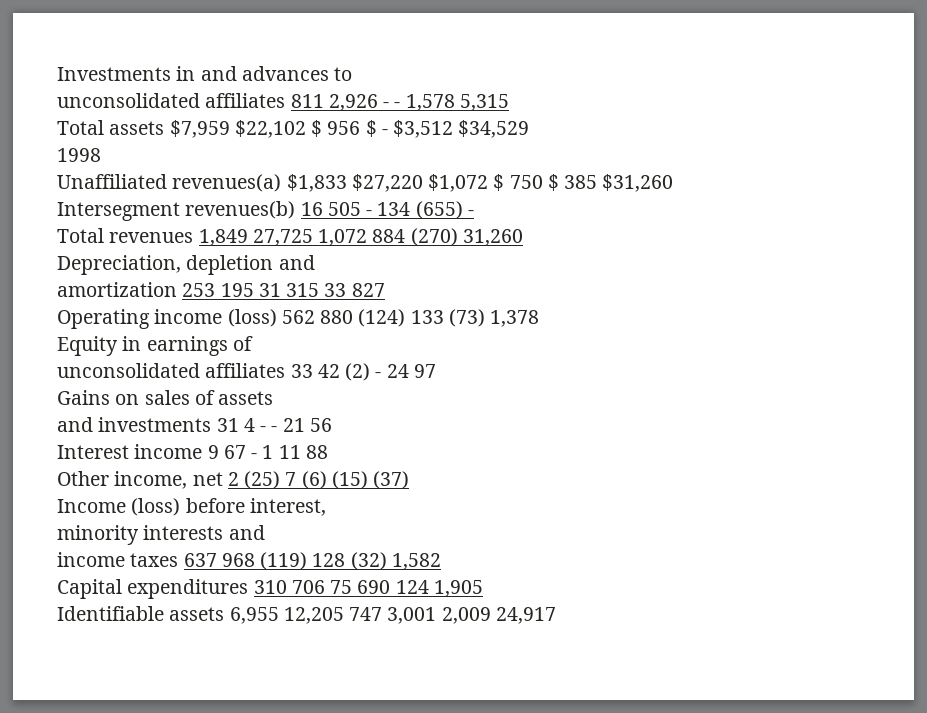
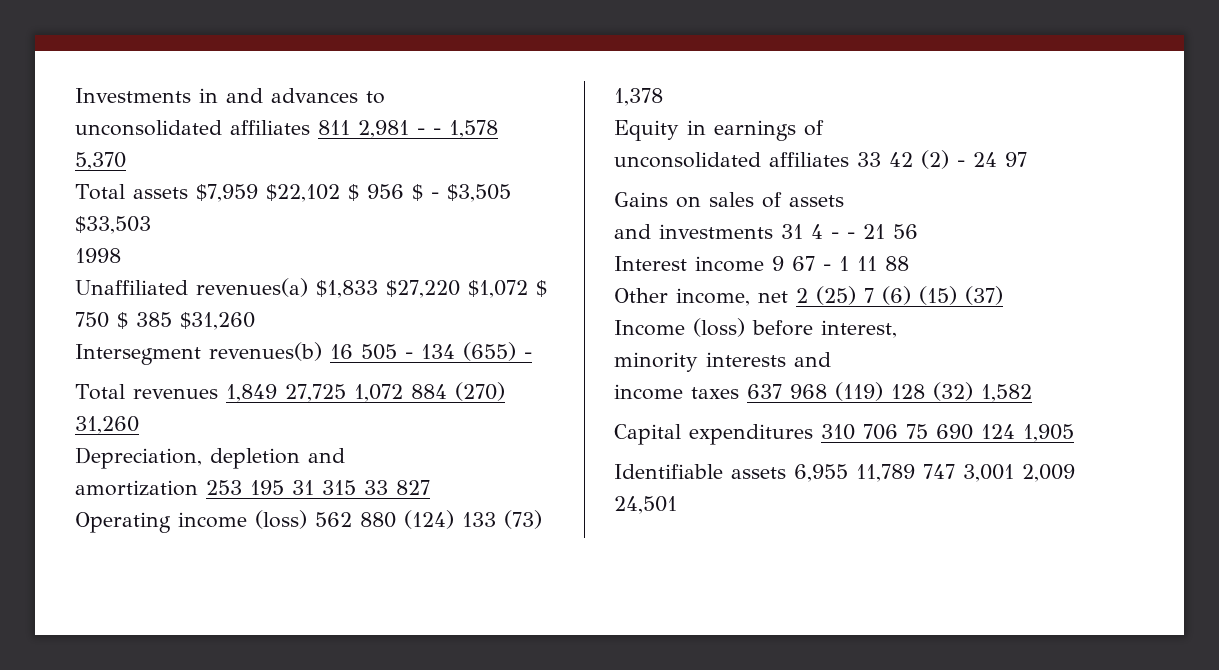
[328,94,378,111] 2,926 -> [358,120,409,138] 2,981
[459,94,509,111] 5,315 -> [75,152,126,170] 5,370
[393,120,530,138] $3,512 $34,529 -> [446,184,511,202] [75,216,151,234] $3,505 $33,503
[283,607,344,624] 12,205 -> [856,464,915,482] 11,789
[495,607,556,624] 24,917 -> [614,496,677,514] 24,501

